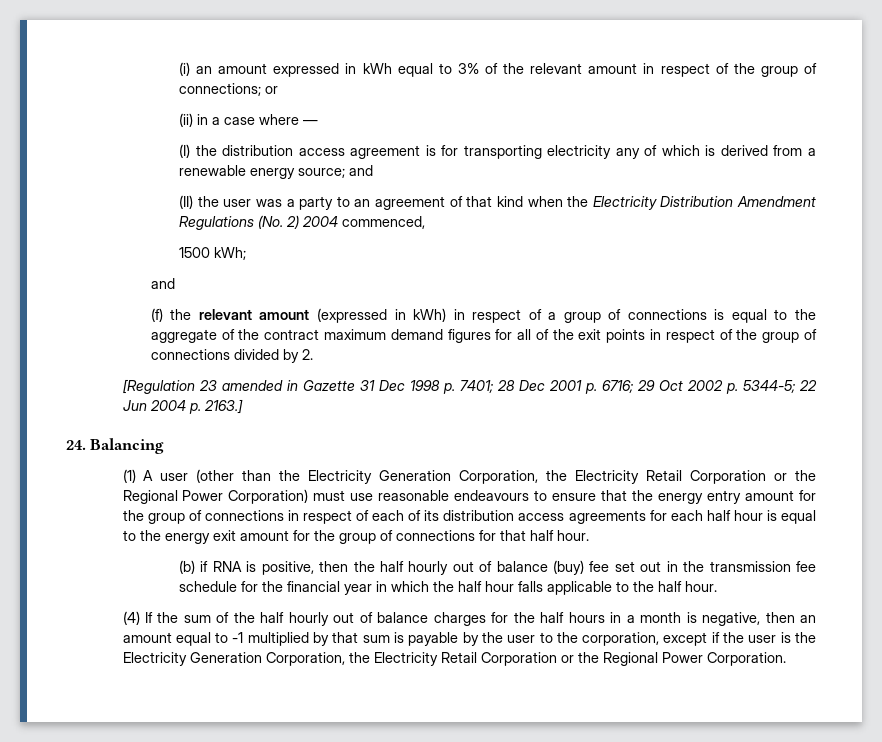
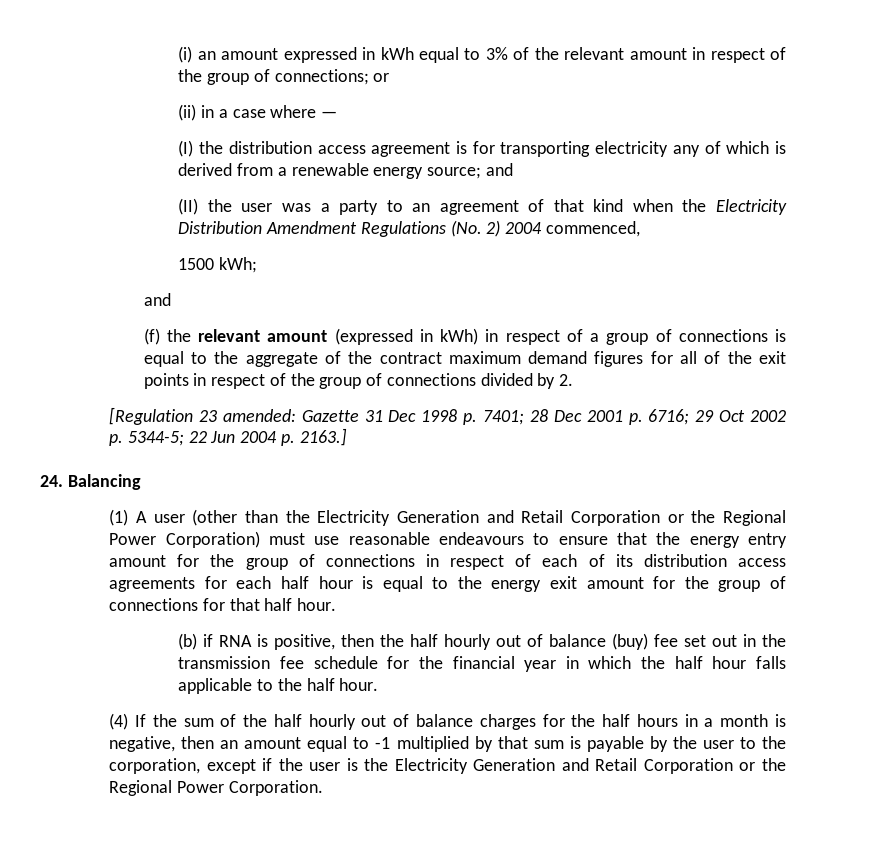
[221,380,298,391] amended in -> [222,409,296,422] amended:
[459,470,640,484] Corporation, the Electricity -> [486,510,514,523] and
[265,652,438,666] Corporation, the Electricity -> [561,758,589,771] and

